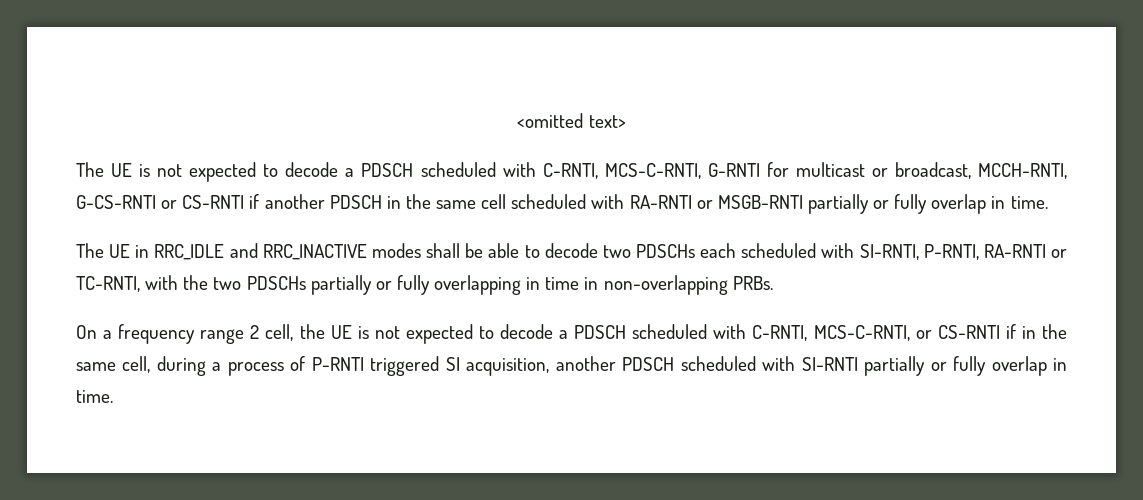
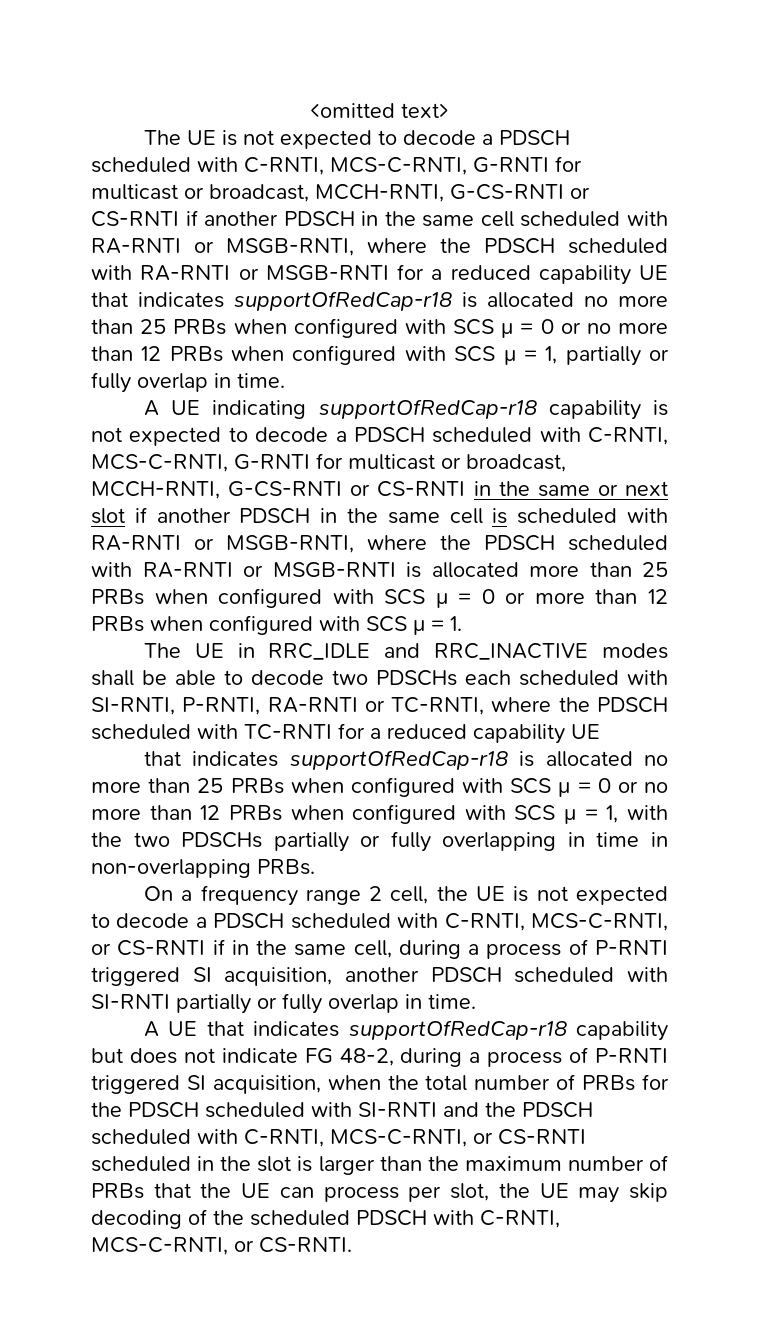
[717,194,1048,214] MSGB-RNTI partially or fully overlap in time. -> [226,238,668,256] [91,264,668,285] [91,291,668,311] [91,318,669,338] [91,345,670,366] [91,372,285,393] [143,399,668,420] [91,427,668,446] [91,453,566,472] [91,481,668,499] [91,507,668,524] [91,535,668,553] [91,562,668,578] [91,588,668,608] [91,615,462,635] MSGB-RNTI, where the PDSCH scheduled with RA-RNTI or MSGB-RNTI for a reduced capability UE that indicates supportOfRedCap-r18 is allocated no more than 25 PRBs when configured with SCS μ = 0 or no more than 12 PRBs when configured with SCS μ = 1, partially or fully overlap in time. // A UE indicating supportOfRedCap-r18 capability is not expected to decode a PDSCH scheduled with C-RNTI, MCS-C-RNTI, G-RNTI for multicast or broadcast, MCCH-RNTI, G-CS-RNTI or CS-RNTI in the same or next slot if another PDSCH in the same cell is scheduled with RA-RNTI or MSGB-RNTI, where the PDSCH scheduled with RA-RNTI or MSGB-RNTI is allocated more than 25 PRBs when configured with SCS μ = 0 or more than 12 PRBs when configured with SCS μ = 1.
(140, 284) none -> [491,697,668,713] [91,723,600,744] [143,750,668,770] [91,777,668,797] [91,804,619,824] where the PDSCH scheduled with TC-RNTI for a reduced capability UE // that indicates supportOfRedCap-r18 is allocated no more than 25 PRBs when configured with SCS μ = 0 or no more than 12 PRBs when configured with SCS μ = 1,
(113, 396) none -> [143,1020,668,1041] [91,1047,668,1067] [91,1074,670,1094] [91,1102,593,1118] [91,1129,586,1147] [91,1155,669,1175] [91,1183,669,1203] [91,1209,560,1229] [91,1237,352,1255] // A UE that indicates supportOfRedCap-r18 capability but does not indicate FG 48-2, during a process of P-RNTI triggered SI acquisition, when the total number of PRBs for the PDSCH scheduled with SI-RNTI and the PDSCH scheduled with C-RNTI, MCS-C-RNTI, or CS-RNTI scheduled in the slot is larger than the maximum number of PRBs that the UE can process per slot, the UE may skip decoding of the scheduled PDSCH with C-RNTI, MCS-C-RNTI, or CS-RNTI.

